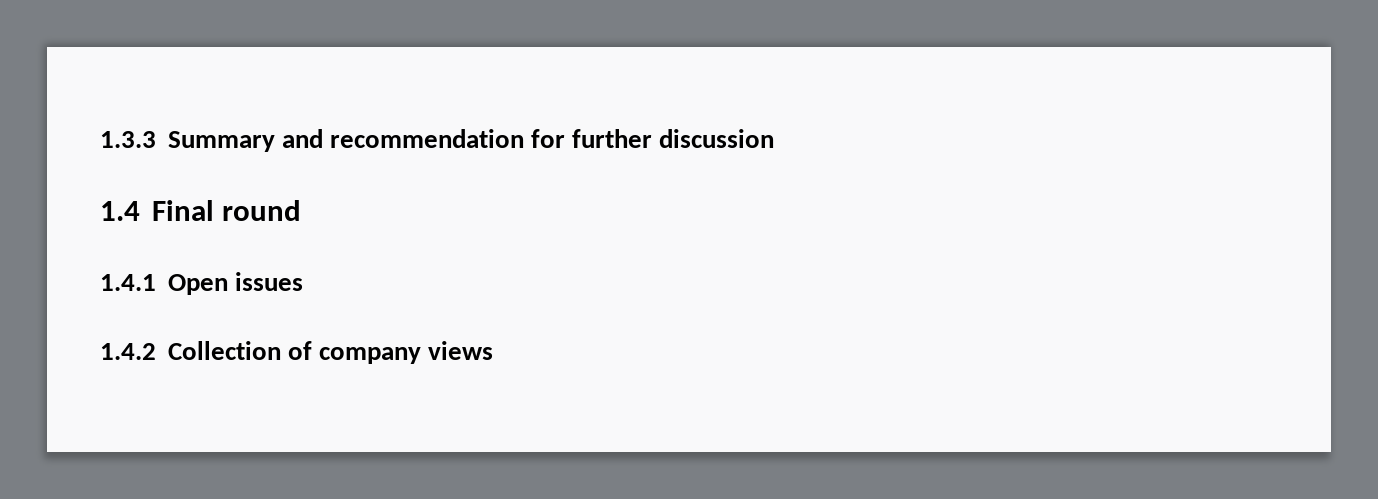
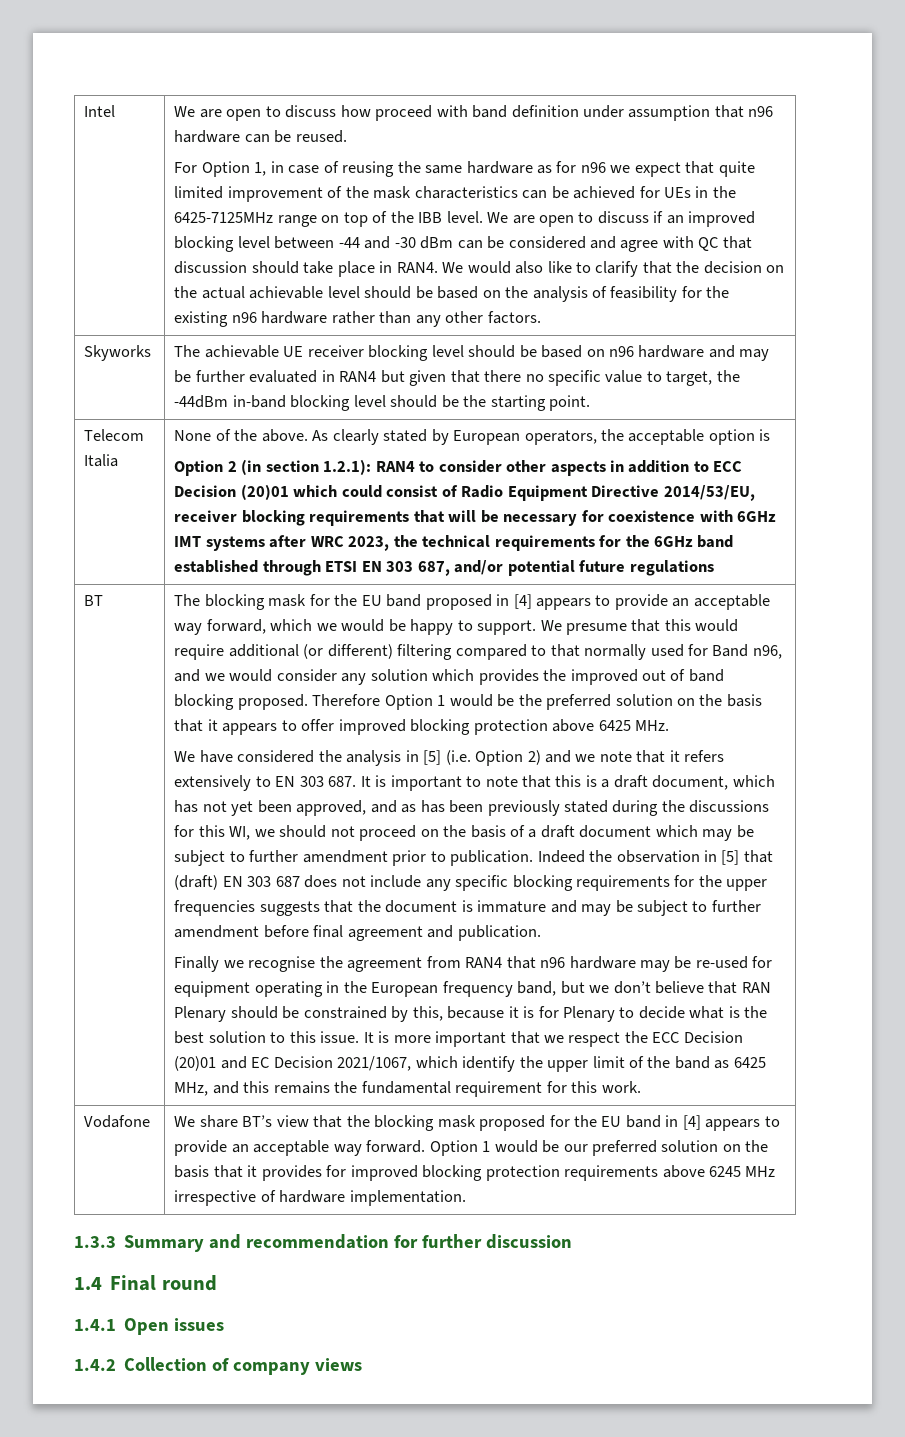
(100, 139) none -> [84,105,116,117] [174,105,774,121] [174,130,347,143] [174,161,755,177] [174,186,736,202] [174,211,756,227] [174,236,752,252] [174,261,785,277] [174,286,730,302] [174,311,541,327] [84,345,152,361] [174,345,770,361] [174,370,740,386] [174,395,591,411] [84,429,145,441] [84,454,119,467] [174,429,771,445] [174,459,743,476] [174,484,755,501] [174,510,776,526] [174,535,734,551] [174,560,714,576] [84,595,104,606] [174,594,770,610] [174,619,739,635] [174,644,782,660] [174,669,724,685] [174,694,762,710] [174,719,669,735] [174,750,725,766] [174,775,775,791] [174,800,770,816] [174,825,754,841] [174,850,773,866] [174,875,768,891] [174,900,761,916] [174,925,541,941] [174,956,773,972] [174,981,771,997] [174,1006,768,1022] [174,1031,743,1047] [174,1056,766,1072] [174,1081,641,1097] [84,1115,151,1128] [174,1115,780,1131] [174,1140,769,1156] [174,1165,776,1181] [174,1190,466,1206] Intel | We are open to discuss how proceed with band definition under assumption that n96 hardware can be reused. // For Option 1, in case of reusing the same hardware as for n96 we expect that quite limited improvement of the mask characteristics can be achieved for UEs in the 6425-7125MHz range on top of the IBB level. We are open to discuss if an improved blocking level between -44 and -30 dBm can be considered and agree with QC that discussion should take place in RAN4. We would also like to clarify that the decision on the actual achievable level should be based on the analysis of feasibility for the existing n96 hardware rather than any other factors. // Skyworks | The achievable UE receiver blocking level should be based on n96 hardware and may be further evaluated in RAN4 but given that there no specific value to target, the -44dBm in-band blocking level should be the starting point. // Telecom Italia | None of the above. As clearly stated by European operators, the acceptable option is // Option 2 (in section 1.2.1): RAN4 to consider other aspects in addition to ECC Decision (20)01 which could consist of Radio Equipment Directive 2014/53/EU, receiver blocking requirements that will be necessary for coexistence with 6GHz IMT systems after WRC 2023, the technical requirements for the 6GHz band established through ETSI EN 303 687, and/or potential future regulations // BT | The blocking mask for the EU band proposed in [4] appears to provide an acceptable way forward, which we would be happy to support. We presume that this would require additional (or different) filtering compared to that normally used for Band n96, and we would consider any solution which provides the improved out of band blocking proposed. Therefore Option 1 would be the preferred solution on the basis that it appears to offer improved blocking protection above 6425 MHz. // We have considered the analysis in [5] (i.e. Option 2) and we note that it refers extensively to EN 303 687. It is important to note that this is a draft document, which has not yet been approved, and as has been previously stated during the discussions for this WI, we should not proceed on the basis of a draft document which may be subject to further amendment prior to publication. Indeed the observation in [5] that (draft) EN 303 687 does not include any specific blocking requirements for the upper frequencies suggests that the document is immature and may be subject to further amendment before final agreement and publication. // Finally we recognise the agreement from RAN4 that n96 hardware may be re-used for equipment operating in the European frequency band, but we don’t believe that RAN Plenary should be constrained by this, because it is for Plenary to decide what is the best solution to this issue. It is more important that we respect the ECC Decision (20)01 and EC Decision 2021/1067, which identify the upper limit of the band as 6425 MHz, and this remains the fundamental requirement for this work. // Vodafone | We share BT’s view that the blocking mask proposed for the EU band in [4] appears to provide an acceptable way forward. Option 1 would be our preferred solution on the basis that it provides for improved blocking protection requirements above 6245 MHz irrespective of hardware implementation. //

